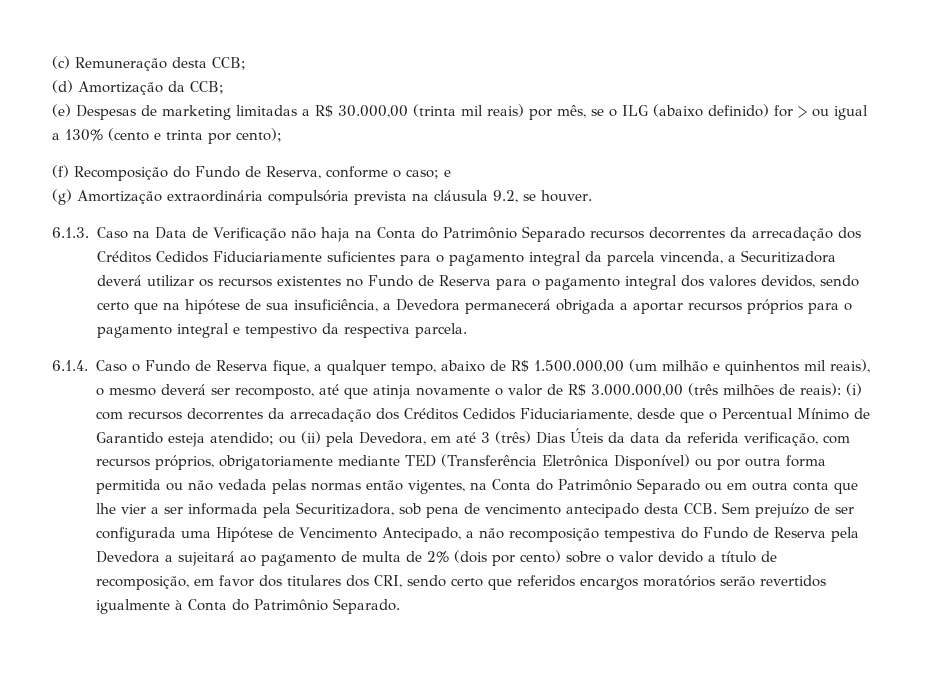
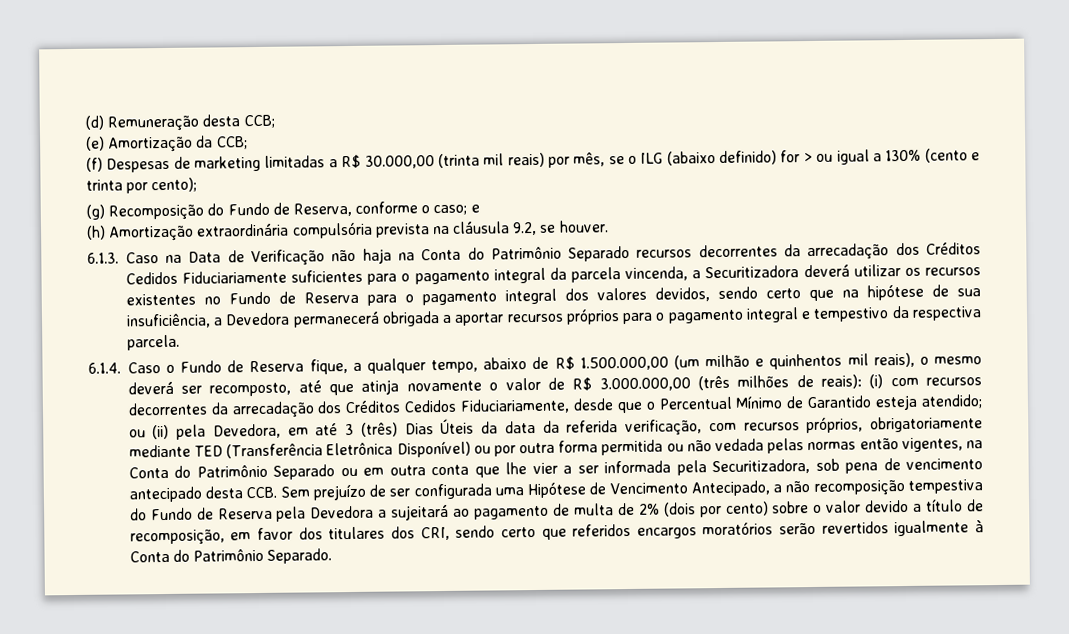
[52,56,70,69] (c) -> [85,115,104,130] (d)
[52,80,73,93] (d) -> [86,136,105,151] (e)
[52,104,71,117] (e) -> [86,157,103,172] (f)
[52,165,69,178] (f) -> [86,204,105,220] (g)
[52,189,72,205] (g) -> [86,225,106,240] (h)

